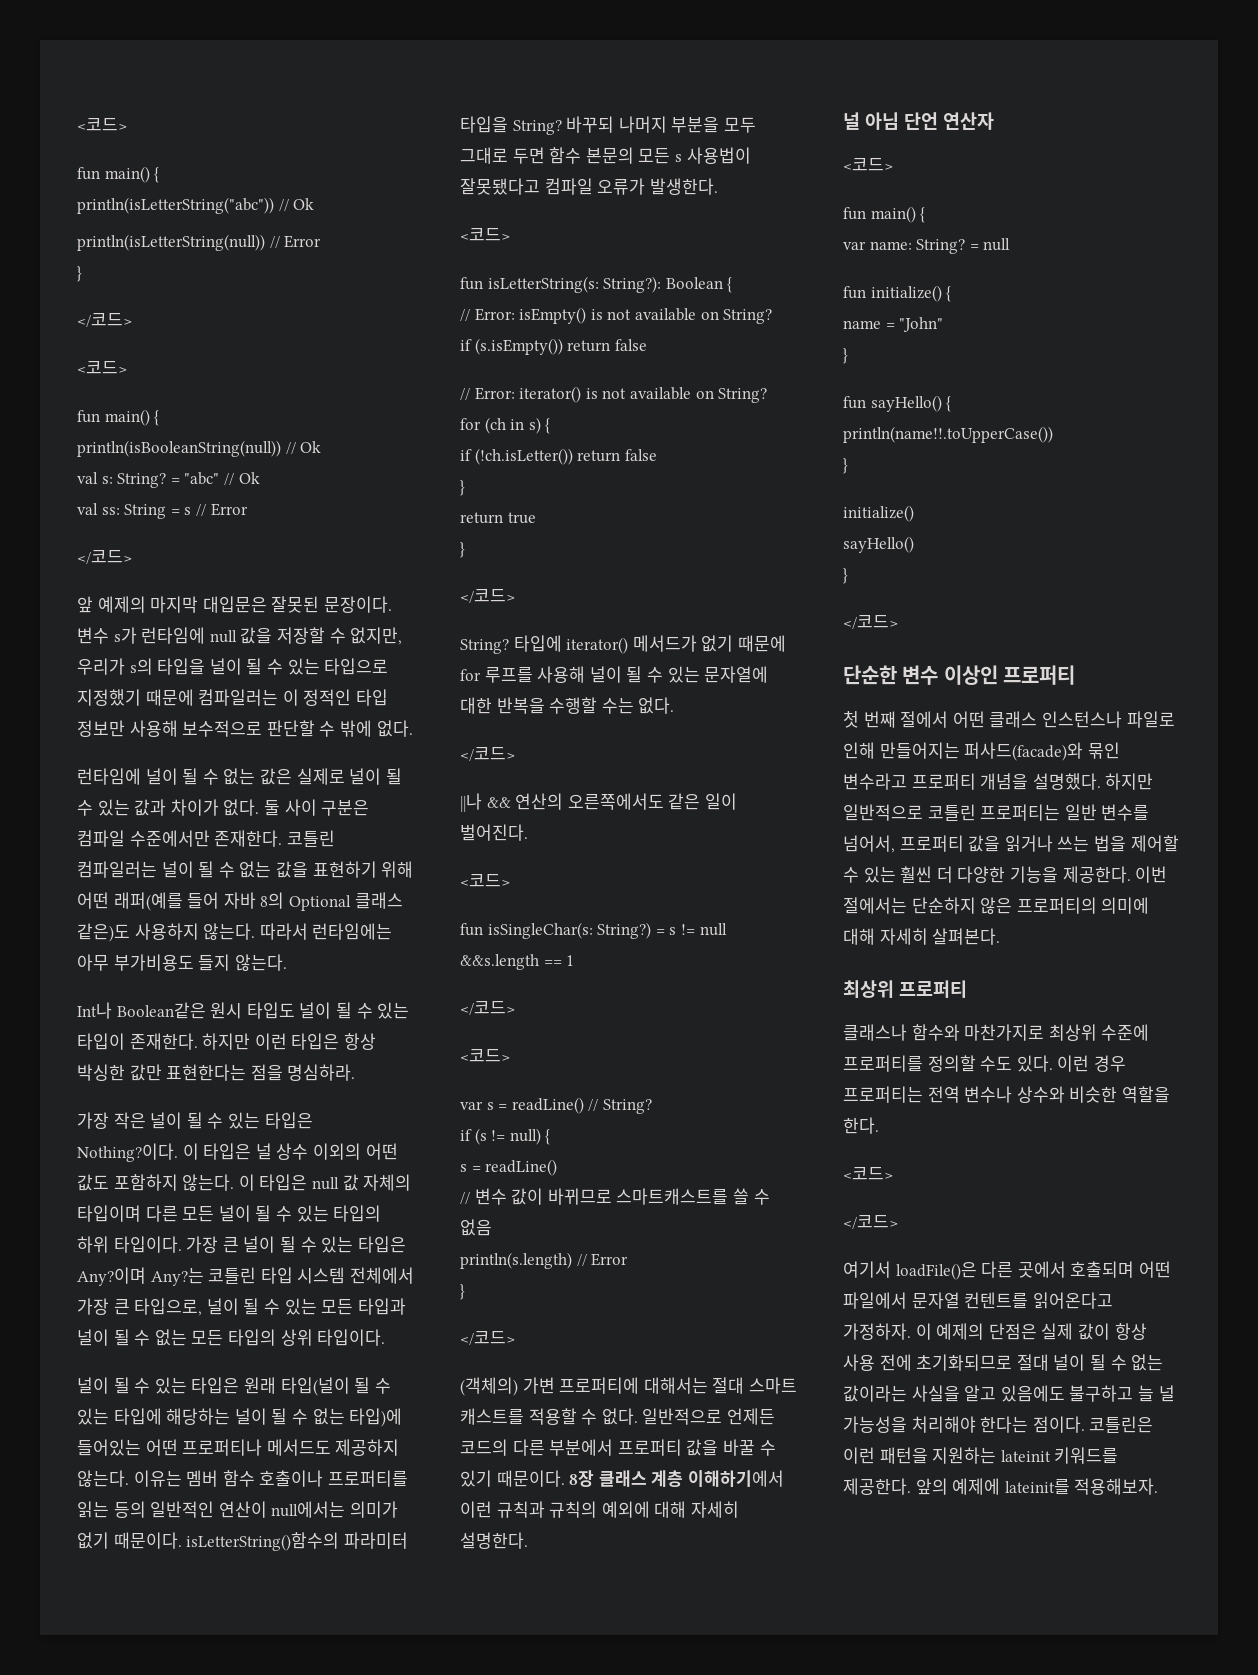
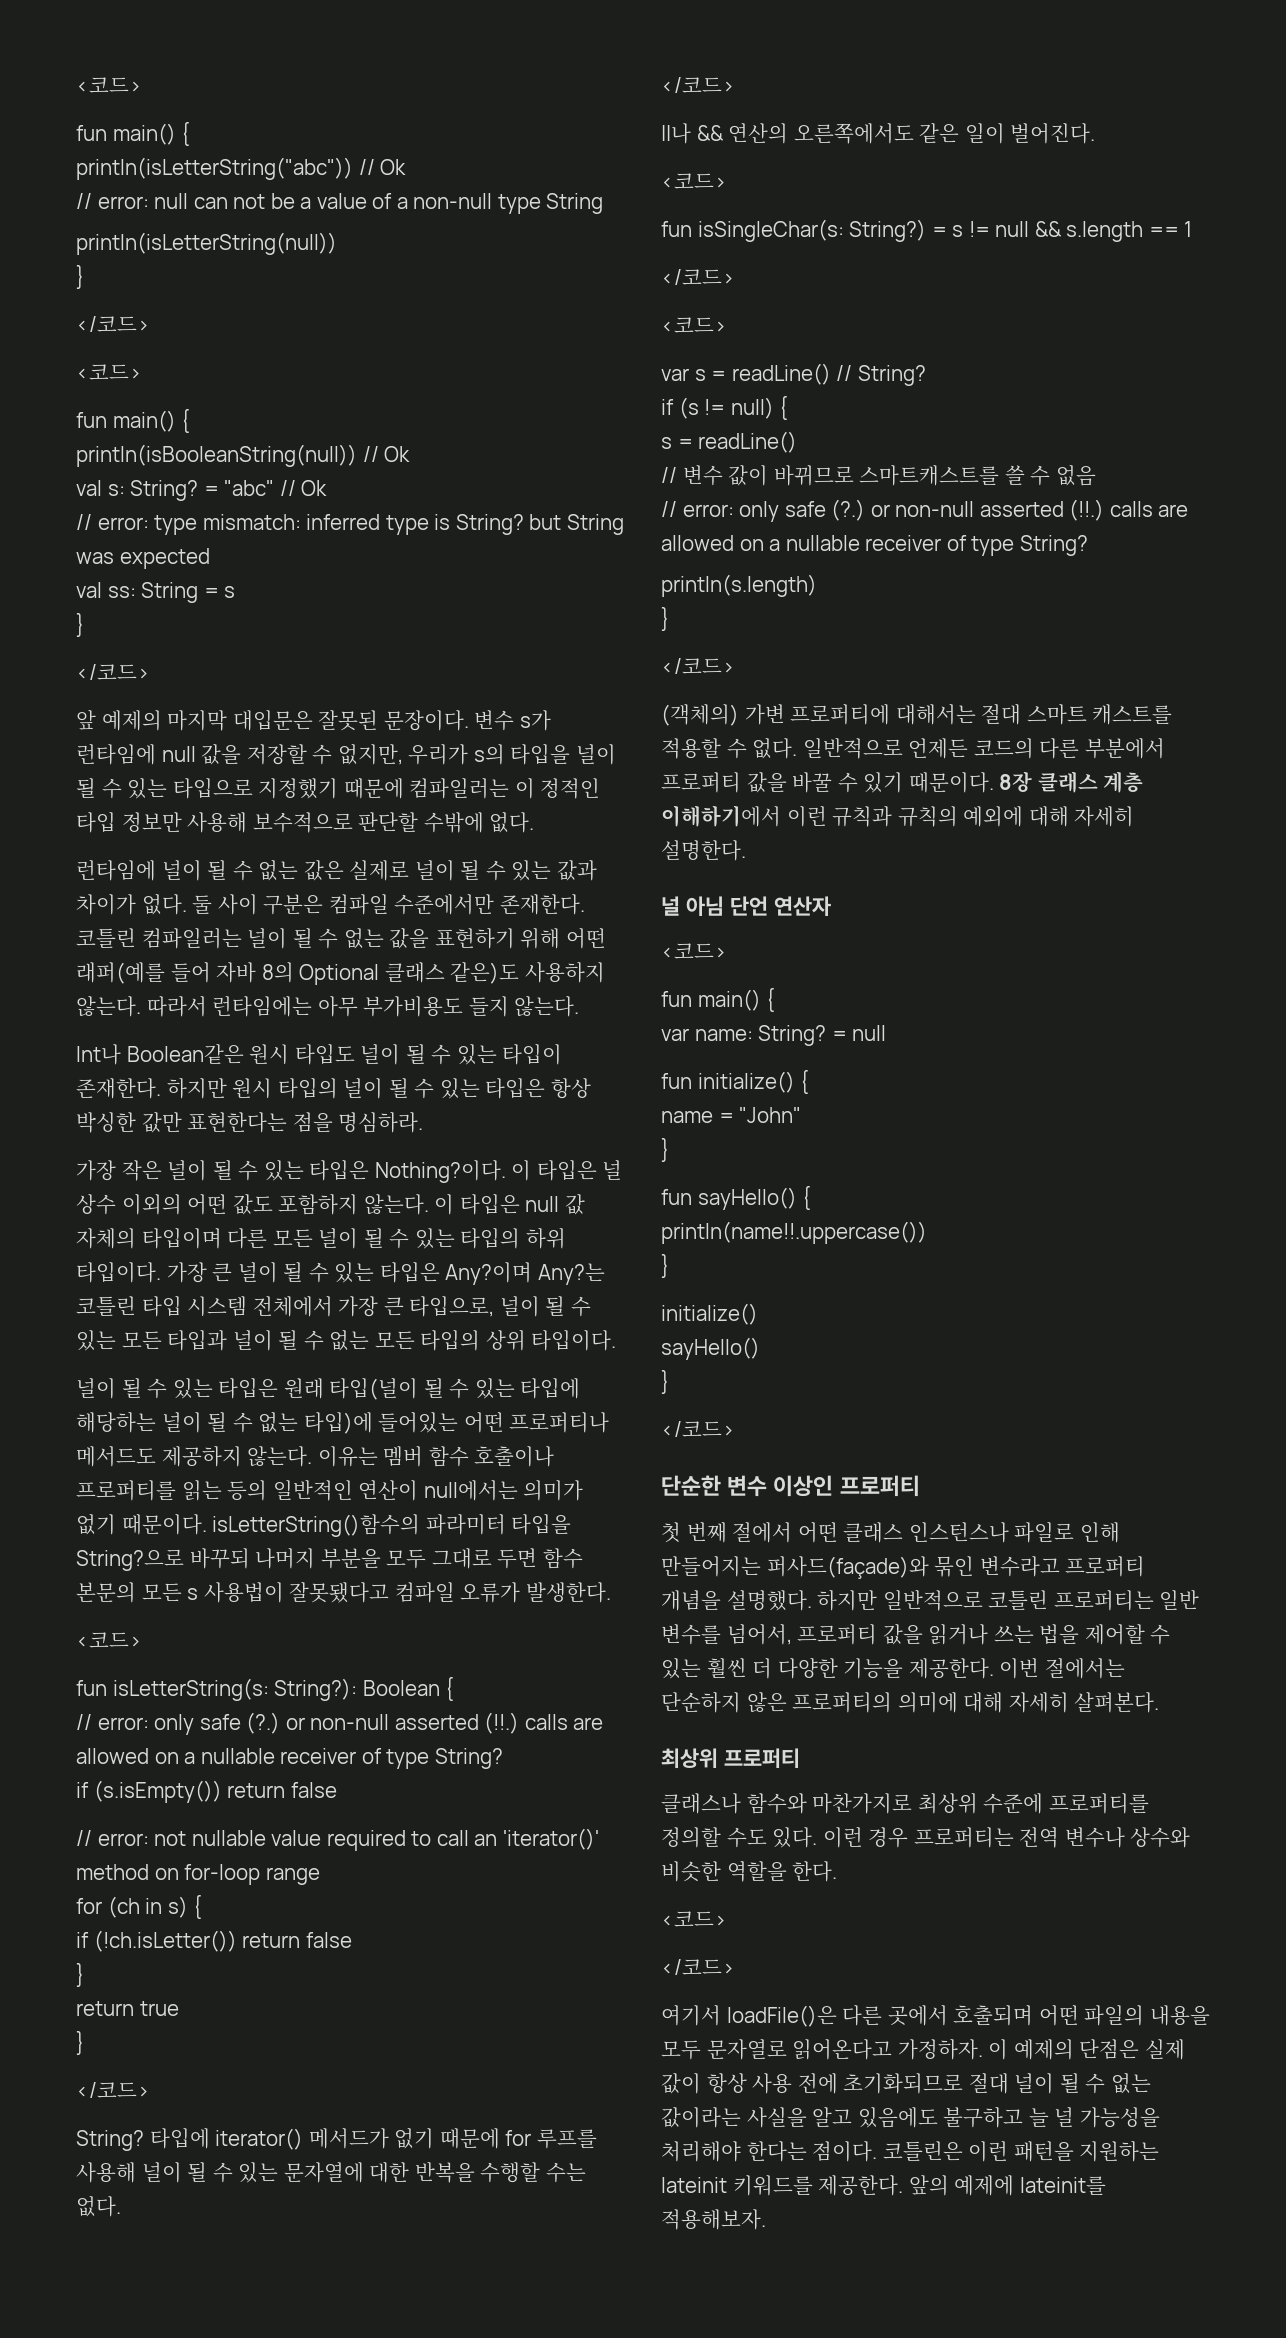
(315, 204) none -> [76,193,604,214] // // error: null can not be a value of a non-null type String
[269,235,322,248] // Error -> (337, 243) none
(260, 478) none -> [76,514,624,535] [76,548,210,569] // // error: type mismatch: inferred type is String? but String was expected
[195,503,248,516] // Error -> [76,613,85,637] // }
[319,720,372,737] 수 밖에 -> [423,812,484,833] 수밖에
[254,1033,287,1050] 이런 -> [232,1078,480,1099] 원시 타입의 널이 될 수 있는
[512,120,562,135] String? -> [76,1549,184,1571] String?으로
[474,307,719,324] Error: isEmpty() is not available on -> [97,1712,604,1735] [76,1748,430,1769] error: only safe (?.) or non-null asserted (!!.) calls are allowed on a nullable receiver of type
[474,386,768,403] Error: iterator() is not available on String? -> [97,1828,599,1851] [76,1864,320,1885] error: not nullable value required to call an 'iterator()' method on for-loop range
[460,954,539,970] &&s.length -> [1034,221,1144,242] && s.length
(492, 1227) none -> [661,499,1189,522] [661,535,1088,556] // // error: only safe (?.) or non-null asserted (!!.) calls are allowed on a nullable receiver of type String?
[576,1253,629,1266] // Error -> (817, 585) none
[843,426,1053,443] println(name!!.toUpperCase()) -> [661,1221,927,1244] println(name!!.uppercase())
[964,742,1084,761] 퍼사드(facade)와 -> [766,1556,929,1579] 퍼사드(façade)와
[843,1292,1029,1309] 파일에서 문자열 컨텐트를 -> [1084,2005,1210,2026] [661,2039,787,2060] 파일의 내용을 모두 문자열로

